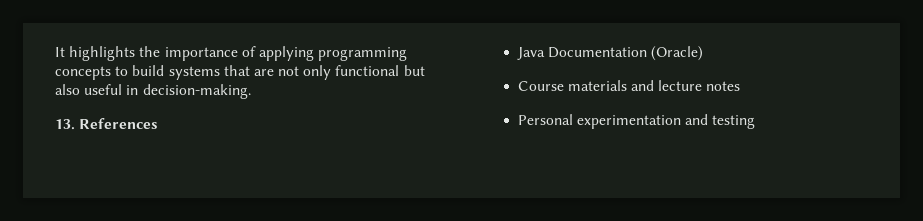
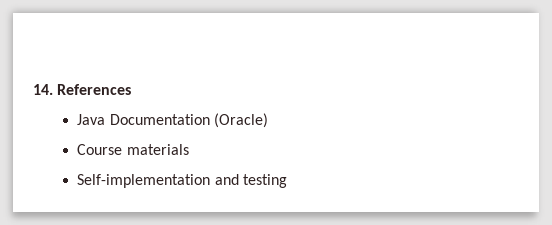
[55,46,408,61] [55,65,425,80] [55,84,251,99] [55,119,75,130] It highlights the importance of applying programming concepts to build systems that are not only functional but also useful in decision-making. // 13. -> [33,84,53,95] 14.
[630,80,741,91] [517,114,681,129] and lecture notes // Personal experimentation -> [77,174,211,188] // Self-implementation

